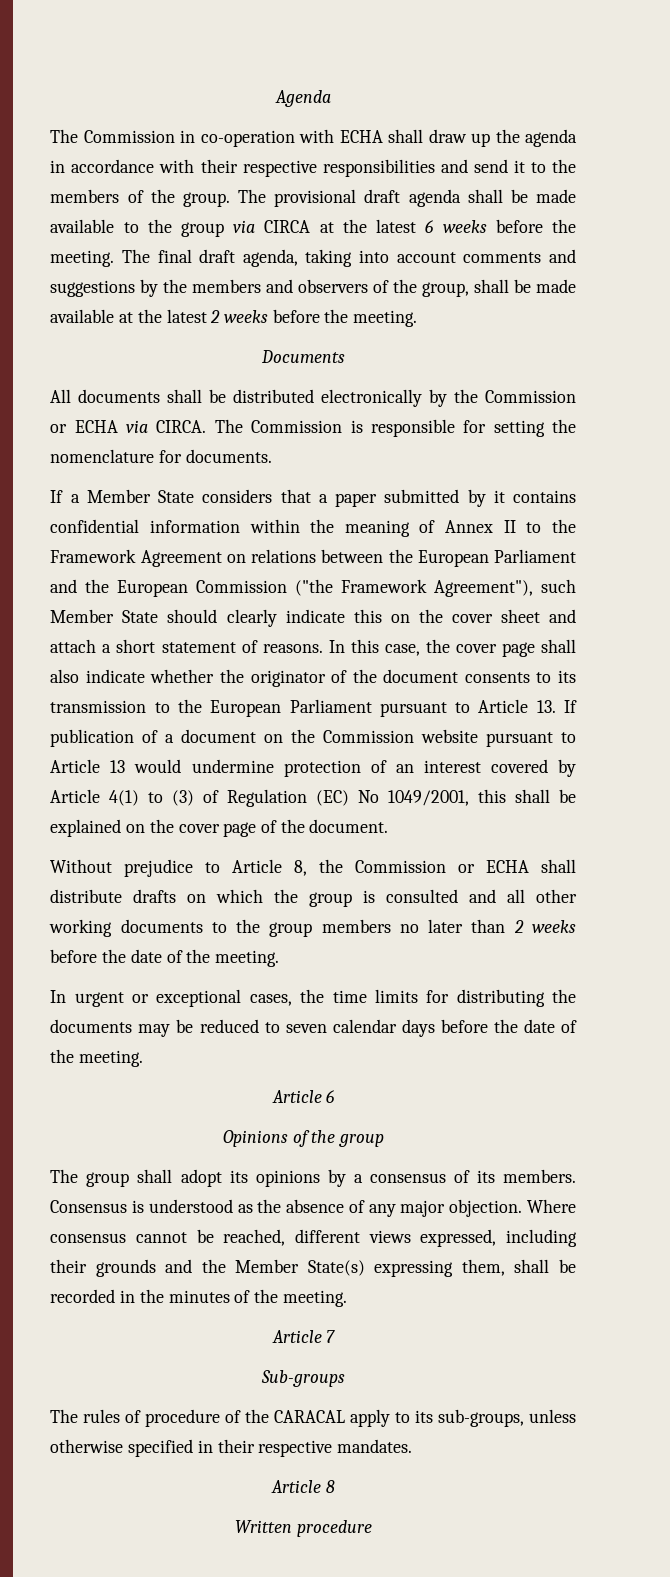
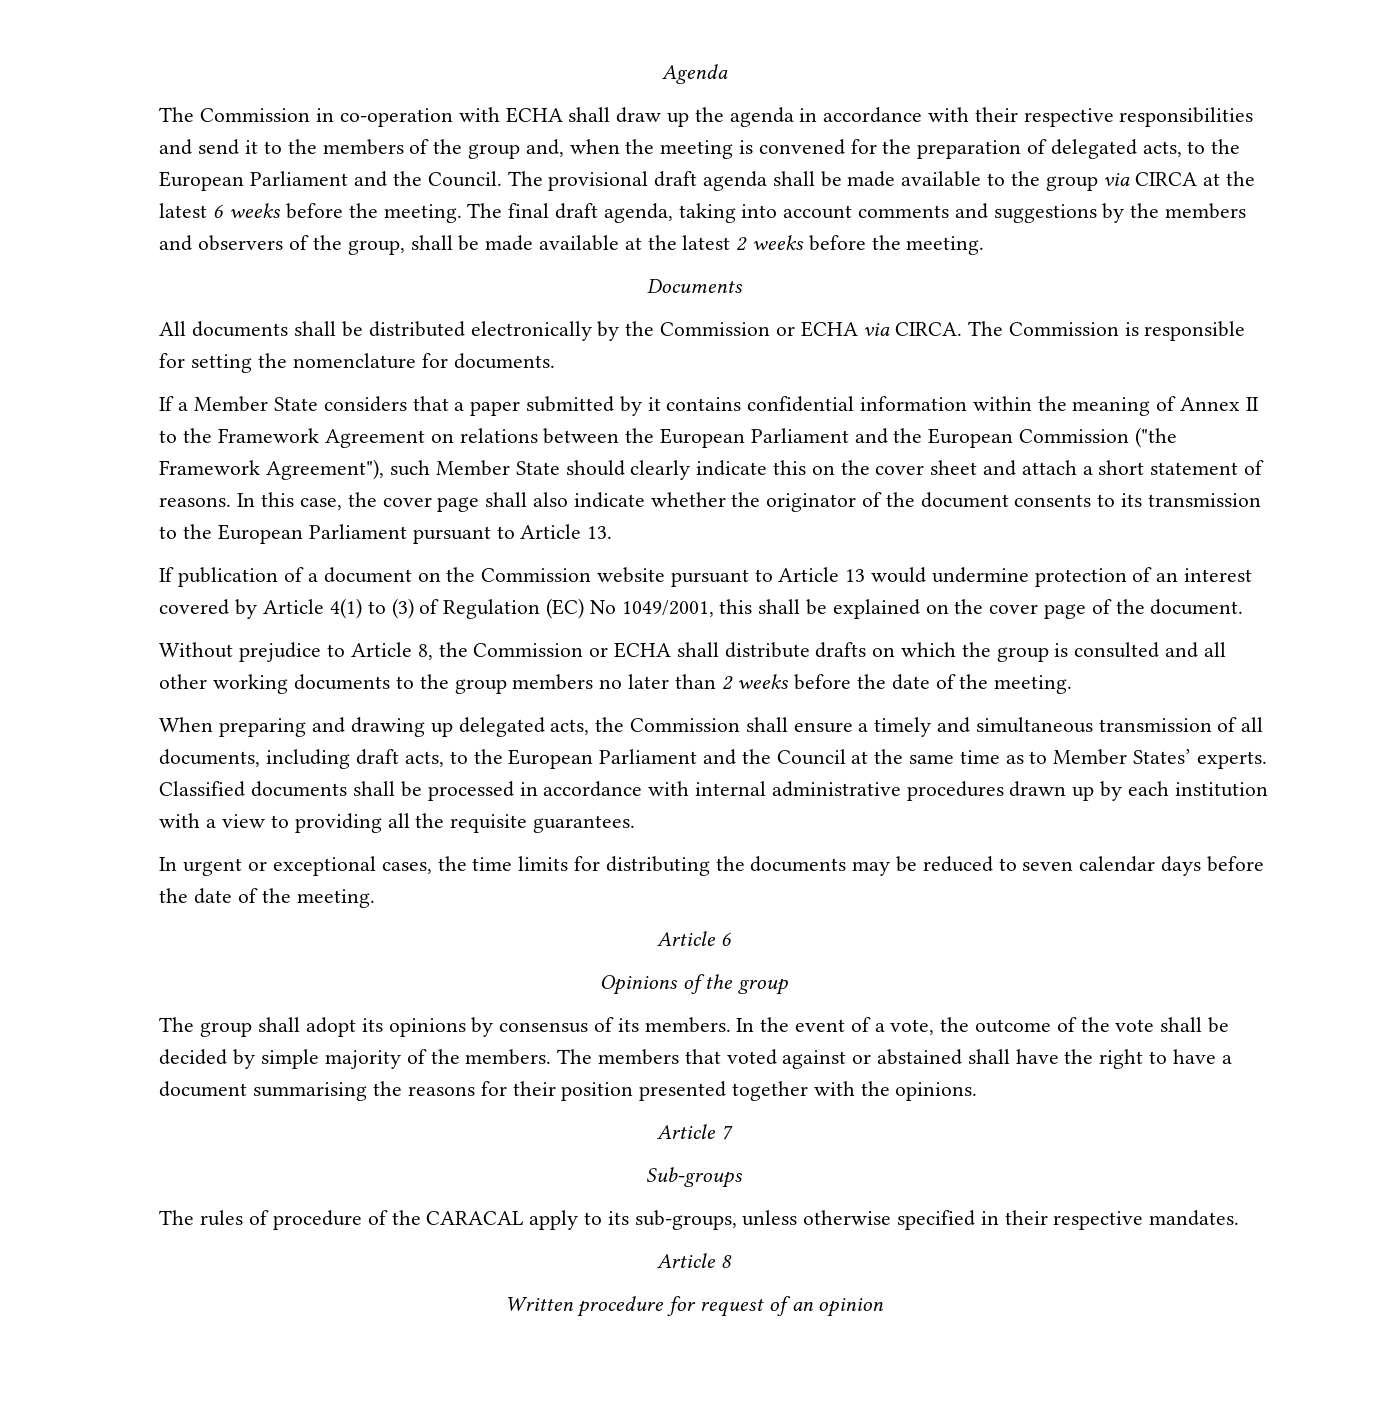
[182,192,230,207] group. -> [467,139,1241,159] [159,171,502,191] group and, when the meeting is convened for the preparation of delegated acts, to the European Parliament and the Council.
(556, 706) none -> (613, 532) //
(279, 958) none -> [159,717,1264,737] [159,749,1267,769] [159,781,1268,801] [159,813,635,833] // When preparing and drawing up delegated acts, the Commission shall ensure a timely and simultaneous transmission of all documents, including draft acts, to the European Parliament and the Council at the same time as to Member States’ experts. Classified documents shall be processed in accordance with internal administrative procedures drawn up by each institution with a view to providing all the requisite guarantees.
[353,1174,363,1183] a -> (494, 1027) none
[50,1199,576,1217] [50,1229,577,1247] [50,1259,576,1277] [50,1289,347,1307] Consensus is understood as the absence of any major objection. Where consensus cannot be reached, different views expressed, including their grounds and the Member State(s) expressing them, shall be recorded in the minutes of the meeting. -> [736,1017,1229,1035] [159,1049,1232,1069] [159,1081,978,1101] In the event of a vote, the outcome of the vote shall be decided by simple majority of the members. The members that voted against or abstained shall have the right to have a document summarising the reasons for their position presented together with the opinions.
(372, 1528) none -> [667,1296,885,1317] for request of an opinion

